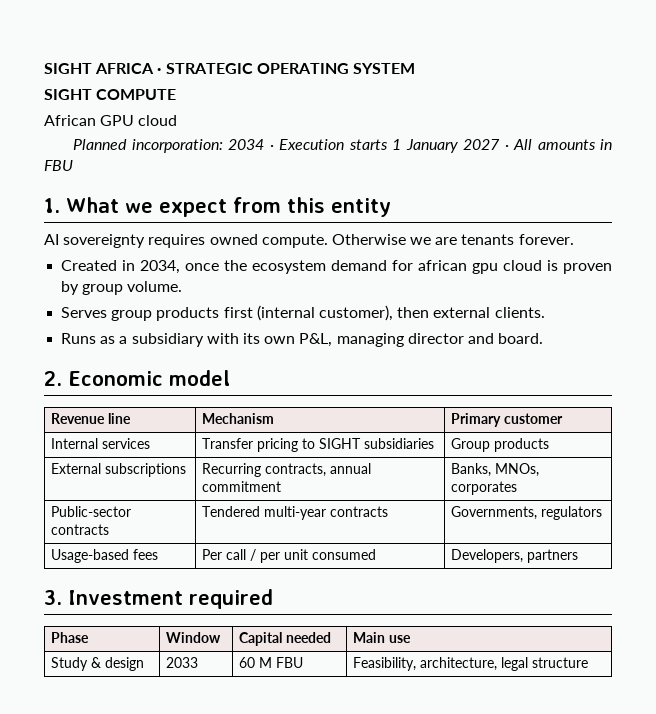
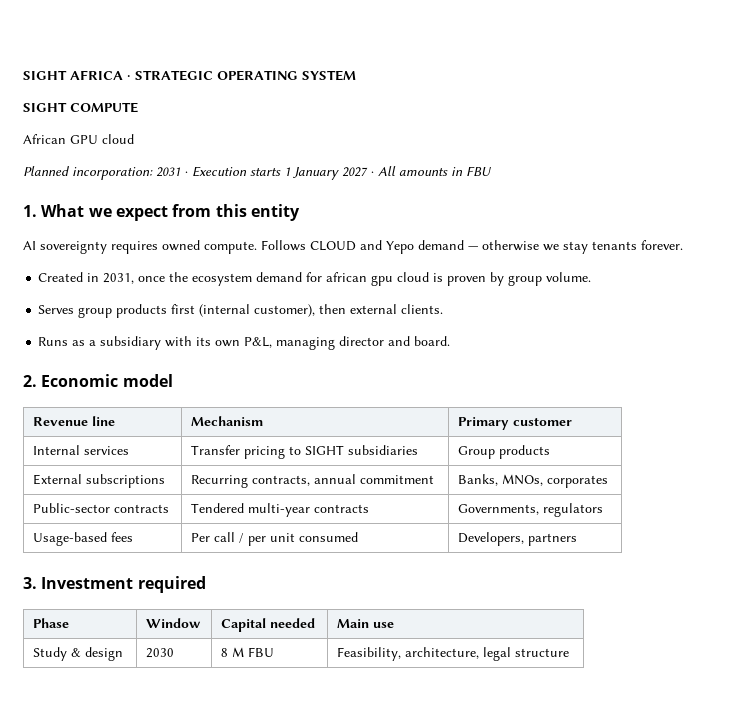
[228,139,265,150] 2034 -> [156,167,181,177] 2031
[331,234,458,245] Otherwise we are -> [261,240,588,254] Follows CLOUD and Yepo demand — otherwise we stay
[140,260,181,274] 2034, -> [103,273,135,284] 2031,
[166,657,199,668] [239,657,256,668] 2033 | 60 -> [146,648,175,658] [221,648,229,657] 2030 | 8

